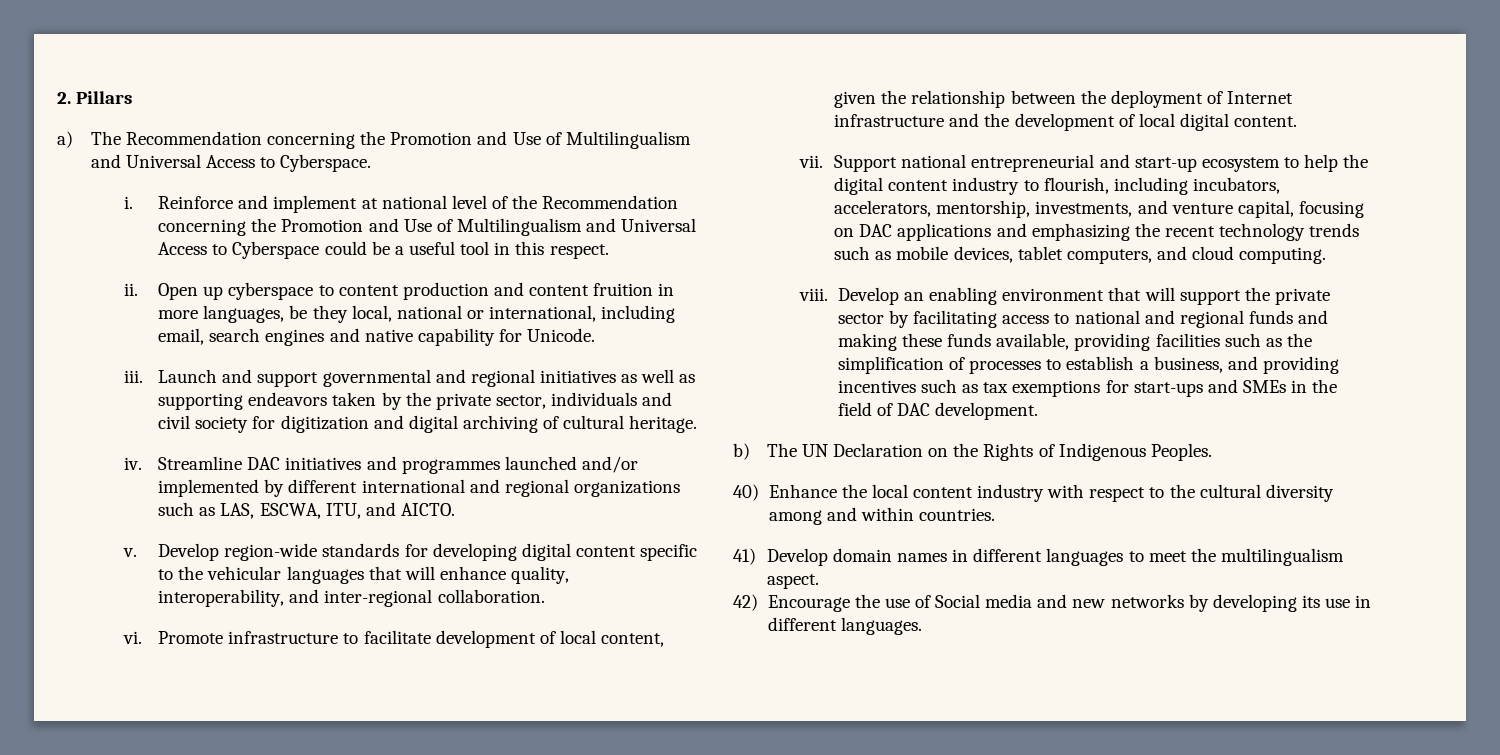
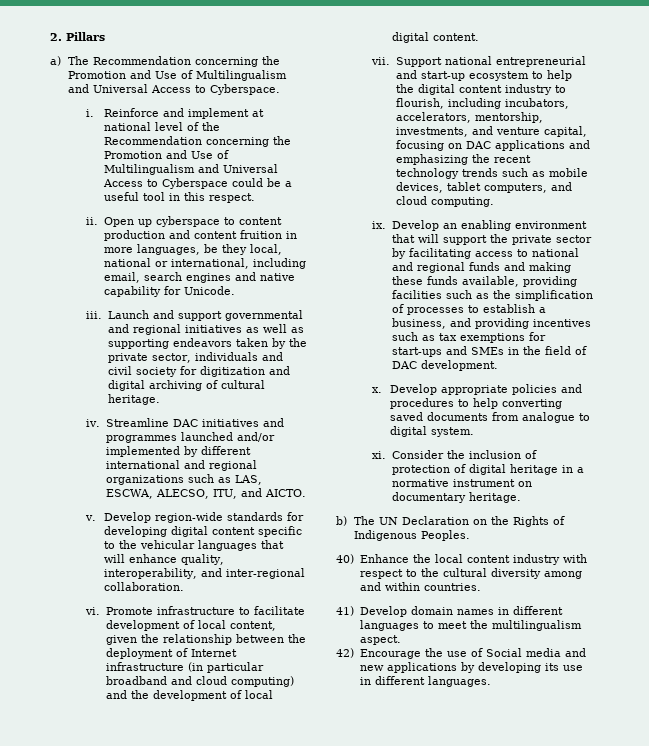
(321, 511) none -> [155,489,209,499] ALECSO,
(945, 120) none -> [187,662,264,673] [105,676,294,687] (in particular broadband and cloud computing)
[799,288,829,301] viii. -> [372,221,387,229] ix.
(1039, 411) none -> [372,384,583,395] [390,398,563,409] [390,412,591,423] [390,426,475,437] [372,450,537,459] [391,464,584,475] [391,479,532,487] [391,492,521,503] // x. Develop appropriate policies and procedures to help converting saved documents from analogue to digital system. // xi. Consider the inclusion of protection of digital heritage in a normative instrument on documentary heritage.
[1110,594,1184,608] networks -> [386,662,457,673] applications

